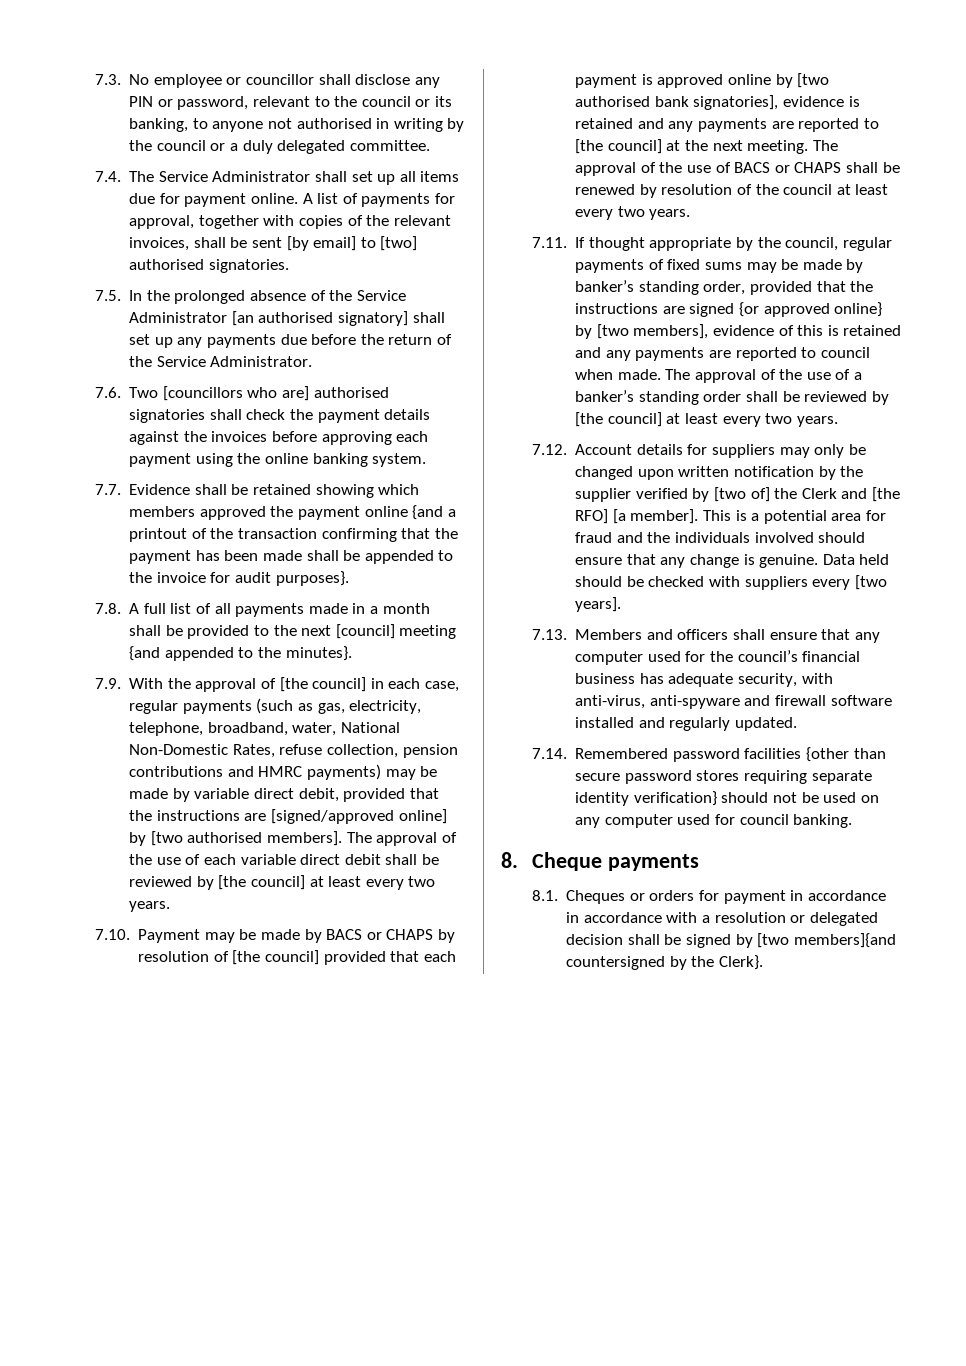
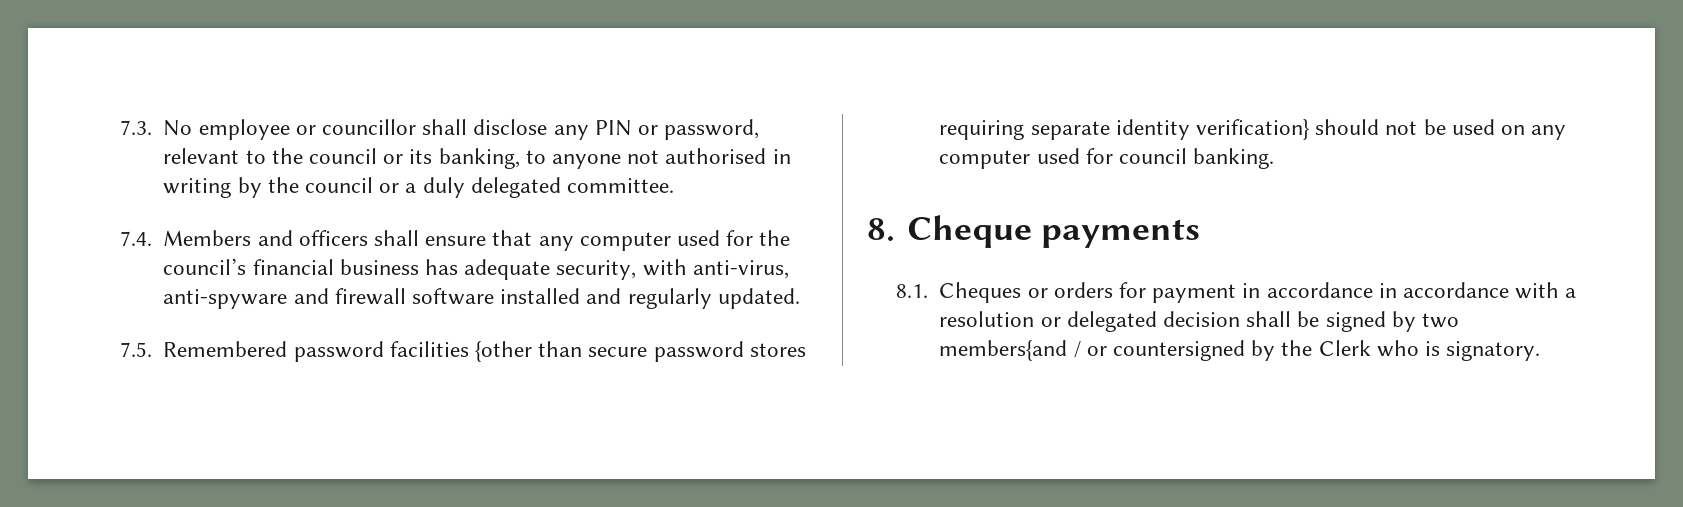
[129,171,460,185] [129,193,455,207] [129,215,451,229] [129,236,418,251] [129,259,289,273] [94,290,406,304] [129,311,445,326] [129,334,452,348] [129,356,313,367] [94,386,389,401] [129,409,431,423] [129,431,429,445] [129,453,427,467] [94,484,420,498] [129,505,456,520] [129,528,458,542] [129,550,454,564] [129,571,349,586] [94,603,430,617] [129,624,457,639] [129,646,352,661] [94,677,459,692] [129,698,422,714] [129,722,400,736] [129,744,458,758] [129,764,438,780] [129,788,439,802] [129,809,447,824] [129,831,457,846] [129,854,439,865] [129,875,436,890] [129,901,171,912] [94,929,455,943] [138,950,456,965] [575,73,830,88] [575,95,860,110] [575,118,879,132] [575,139,838,154] [575,162,900,176] [575,184,889,198] [575,206,691,220] [531,237,892,251] [575,259,864,273] [575,280,874,295] [575,302,883,317] [575,324,902,339] [575,347,870,361] [575,369,862,383] [575,390,889,405] [575,412,838,427] [531,444,866,458] [575,466,864,480] [575,487,900,502] [575,509,886,524] [575,532,866,543] [575,554,890,568] [575,575,887,590] [575,597,622,612] [531,629,567,640] The Service Administrator shall set up all items due for payment online. A list of payments for approval, together with copies of the relevant invoices, shall be sent [by email] to [two] authorised signatories. // 7.5. In the prolonged absence of the Service Administrator [an authorised signatory] shall set up any payments due before the return of the Service Administrator. // 7.6. Two [councillors who are] authorised signatories shall check the payment details against the invoices before approving each payment using the online banking system. // 7.7. Evidence shall be retained showing which members approved the payment online {and a printout of the transaction confirming that the payment has been made shall be appended to the invoice for audit purposes}. // 7.8. A full list of all payments made in a month shall be provided to the next [council] meeting {and appended to the minutes}. // 7.9. With the approval of [the council] in each case, regular payments (such as gas, electricity, telephone, broadband, water, National Non-Domestic Rates, refuse collection, pension contributions and HMRC payments) may be made by variable direct debit, provided that the instructions are [signed/approved online] by [two authorised members]. The approval of the use of each variable direct debit shall be reviewed by [the council] at least every two years. // 7.10. Payment may be made by BACS or CHAPS by resolution of [the council] provided that each payment is approved online by [two authorised bank signatories], evidence is retained and any payments are reported to [the council] at the next meeting. The approval of the use of BACS or CHAPS shall be renewed by resolution of the council at least every two years. // 7.11. If thought appropriate by the council, regular payments of fixed sums may be made by banker’s standing order, provided that the instructions are signed {or approved online} by [two members], evidence of this is retained and any payments are reported to council when made. The approval of the use of a banker’s standing order shall be reviewed by [the council] at least every two years. // 7.12. Account details for suppliers may only be changed upon written notification by the supplier verified by [two of] the Clerk and [the RFO] [a member]. This is a potential area for fraud and the individuals involved should ensure that any change is genuine. Data held should be checked with suppliers every [two years]. // 7.13. -> (152, 238) none
[531,748,567,759] 7.14. -> [119,342,152,357] 7.5.
[757,933,896,948] [566,955,763,970] [two members]{and countersigned by the Clerk}. -> [1422,313,1460,328] [939,340,1541,361] two members{and / or countersigned by the Clerk who is signatory.

